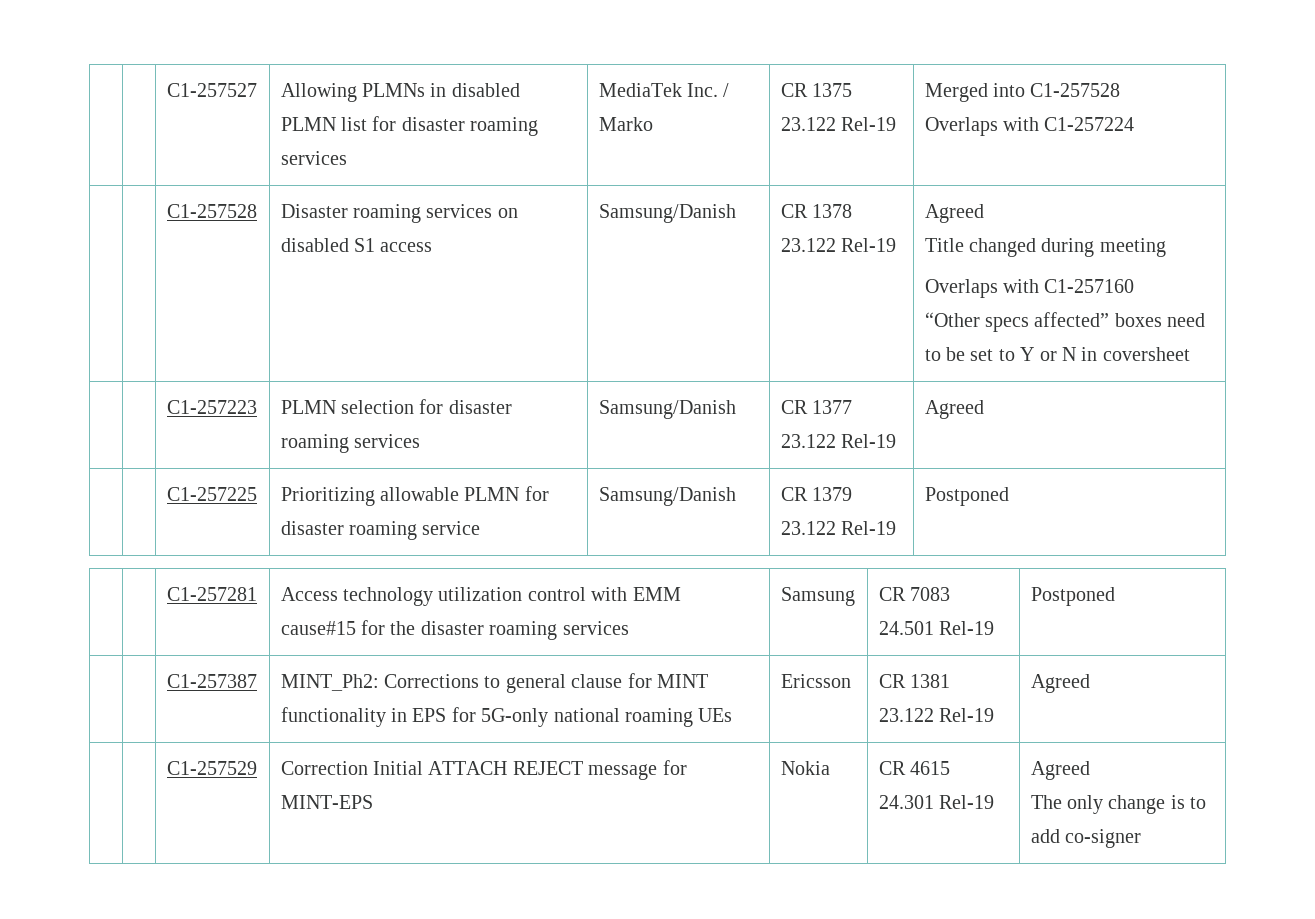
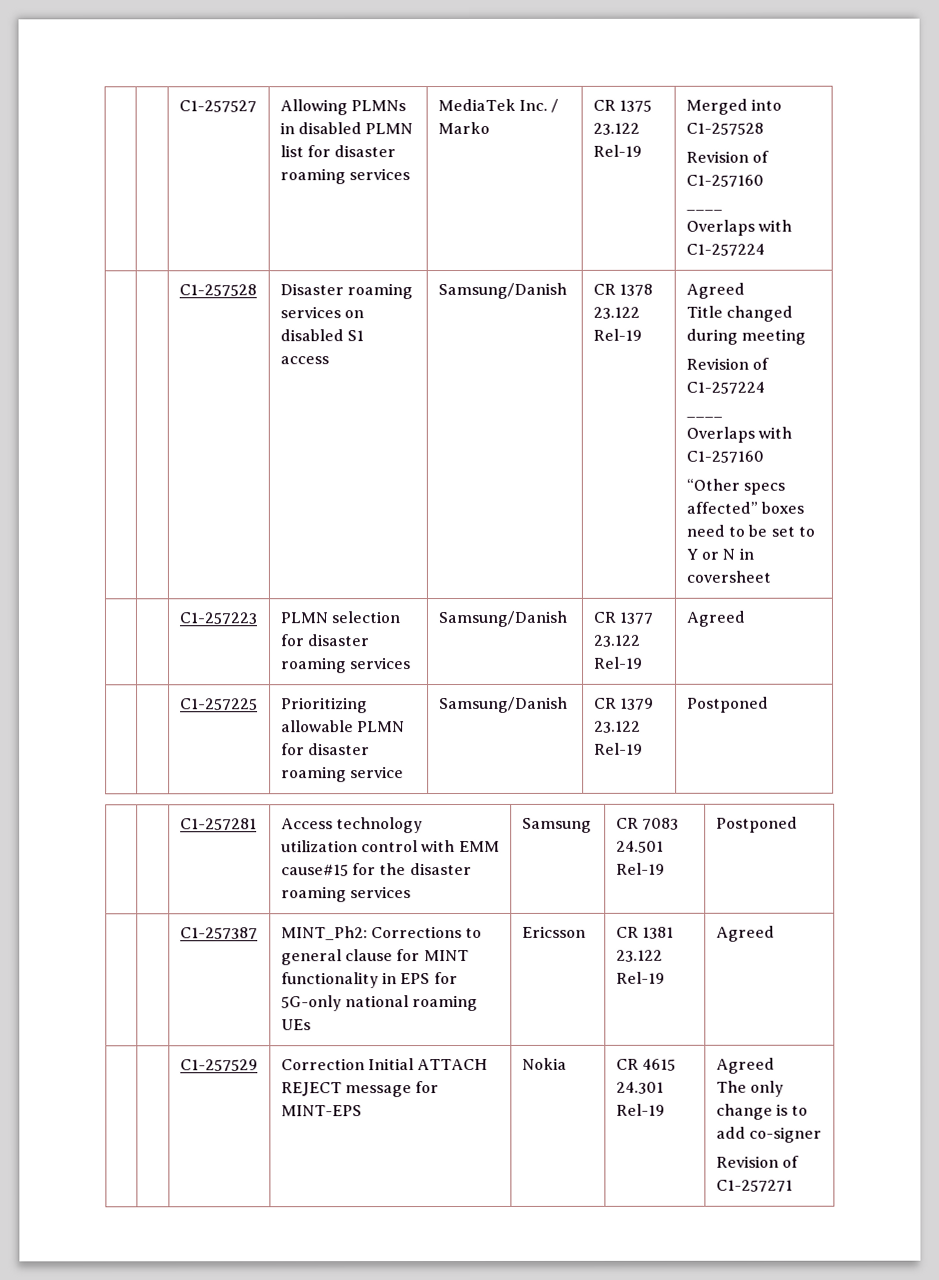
(1121, 90) none -> [685,150,770,163] [685,174,764,187] [685,208,723,211] // Revision of C1-257160 // ____
(1166, 247) none -> [685,357,770,370] [685,381,765,394] [685,415,723,418] // Revision of C1-257224 // ____
(1141, 838) none -> [715,1155,800,1168] [715,1179,793,1192] // Revision of C1-257271

